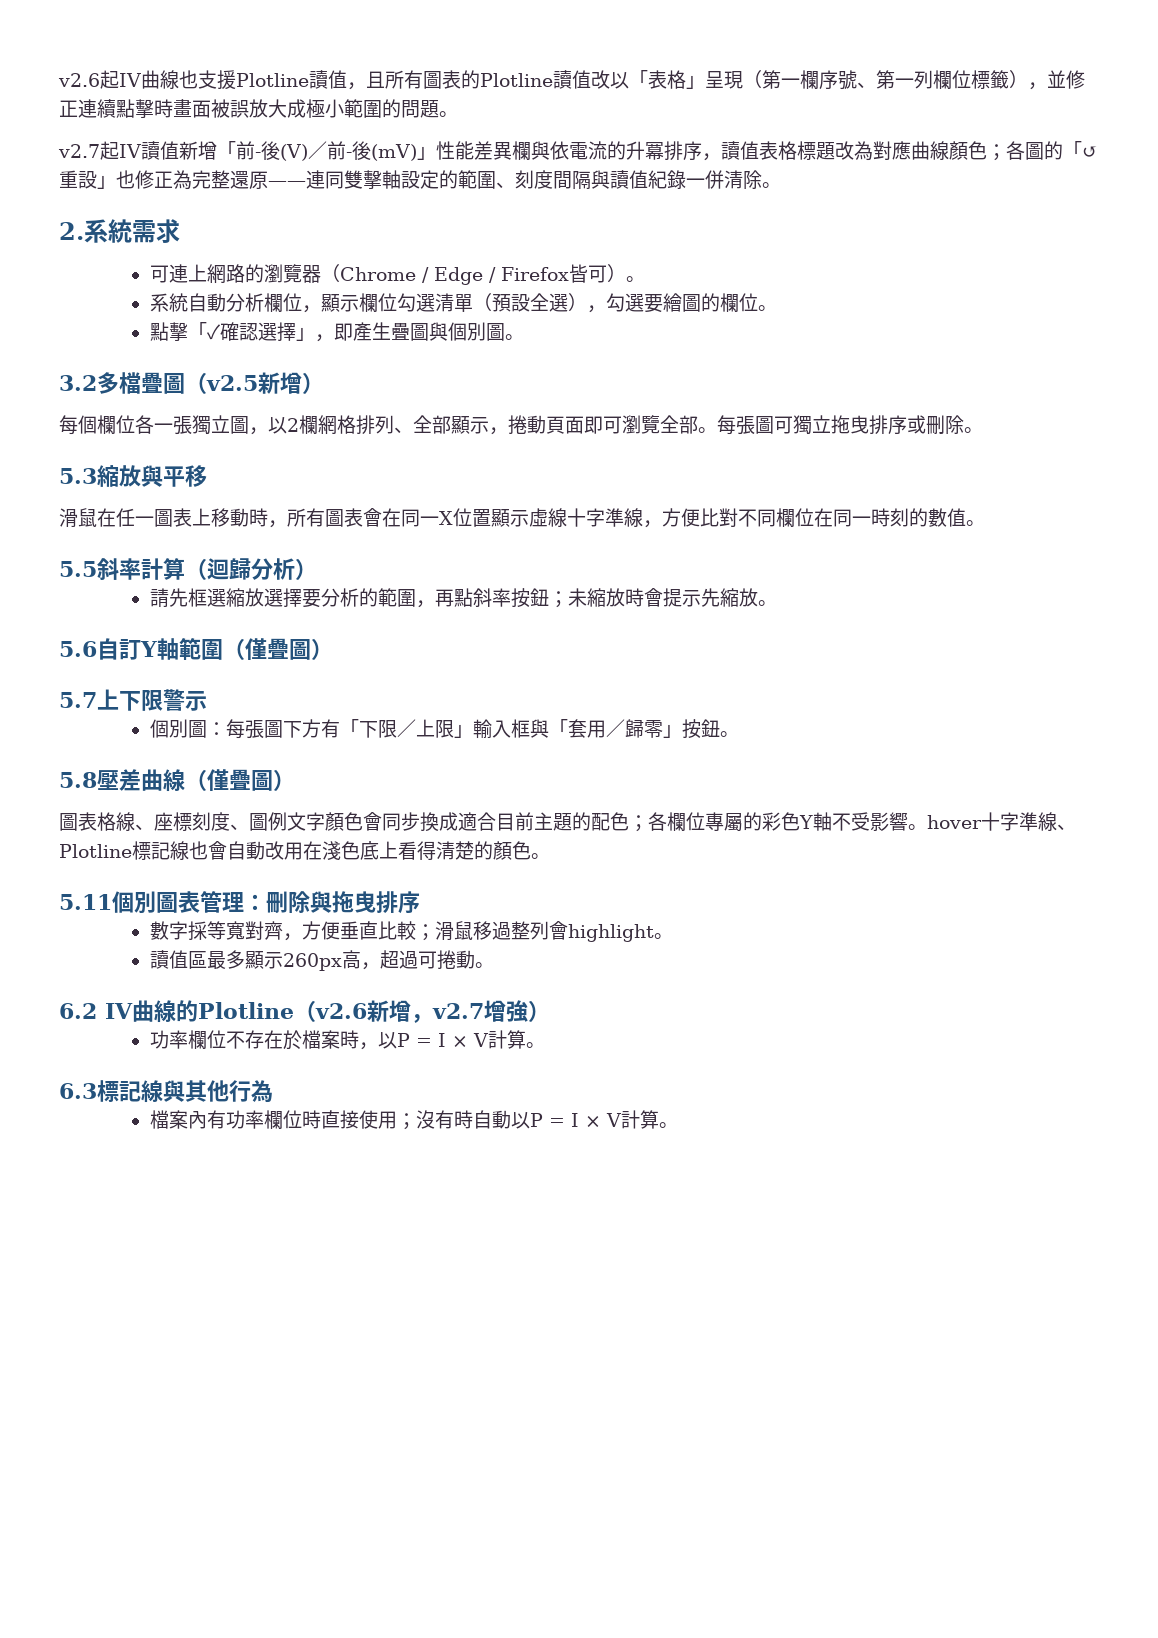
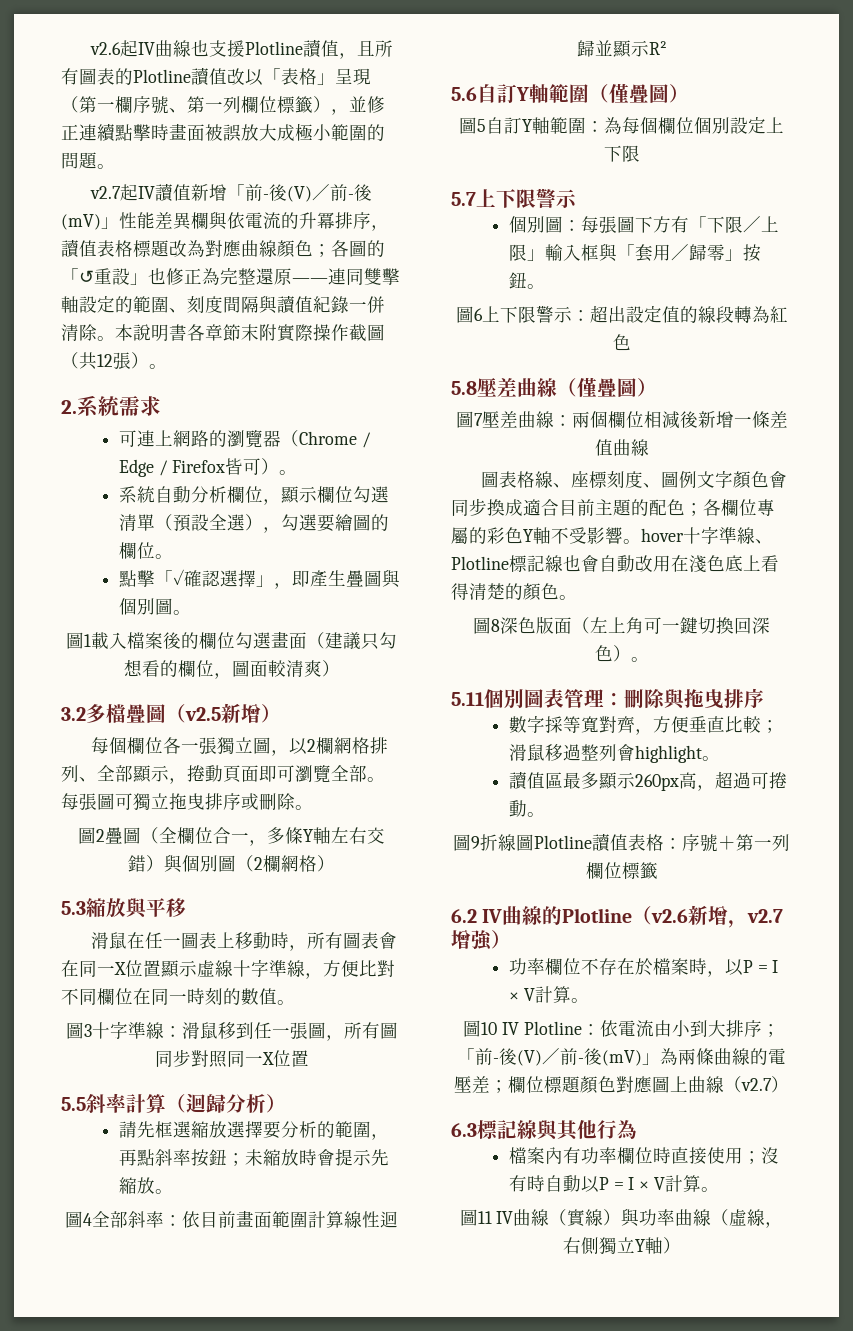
(781, 185) none -> [115,324,385,342] [61,352,167,370] 本說明書各章節末附實際操作截圖（共12張）。
(524, 337) none -> [66,631,397,650] [123,659,340,679] // 圖1載入檔案後的欄位勾選畫面（建議只勾想看的欄位，圖面較清爽）
(983, 430) none -> [78,827,385,846] [128,854,335,873] // 圖2疊圖（全欄位合一，多條Y軸左右交錯）與個別圖（2欄網格）
(985, 523) none -> [65,1021,398,1041] [154,1049,309,1068] // 圖3十字準線：滑鼠移到任一張圖，所有圖同步對照同一X位置
(777, 603) none -> [65,1210,398,1228] [576,40,667,58] // 圖4全部斜率：依目前畫面範圍計算線性迴歸並顯示R²
(333, 649) none -> [459,116,784,134] [603,145,640,162] // 圖5自訂Y軸範圍：為每個欄位個別設定上下限
(739, 734) none -> [455,305,788,323] [612,334,631,351] // 圖6上下限警示：超出設定值的線段轉為紅色
(295, 780) none -> [455,411,788,429] [594,439,649,456] // 圖7壓差曲線：兩個欄位相減後新增一條差值曲線
(550, 856) none -> [473,616,770,634] [594,645,649,662] // 圖8深色版面（左上角可一鍵切換回深色）。
(494, 965) none -> [453,833,790,852] [585,862,658,879] // 圖9折線圖Plotline讀值表格：序號＋第一列欄位標籤
(545, 1045) none -> [463,1020,780,1037] [457,1048,786,1066] [454,1076,789,1094] // 圖10 IV Plotline：依電流由小到大排序；「前-後(V)／前-後(mV)」為兩條曲線的電壓差；欄位標題顏色對應圖上曲線（v2.7）
(678, 1125) none -> [459,1208,784,1228] [562,1237,681,1255] // 圖11 IV曲線（實線）與功率曲線（虛線，右側獨立Y軸）

